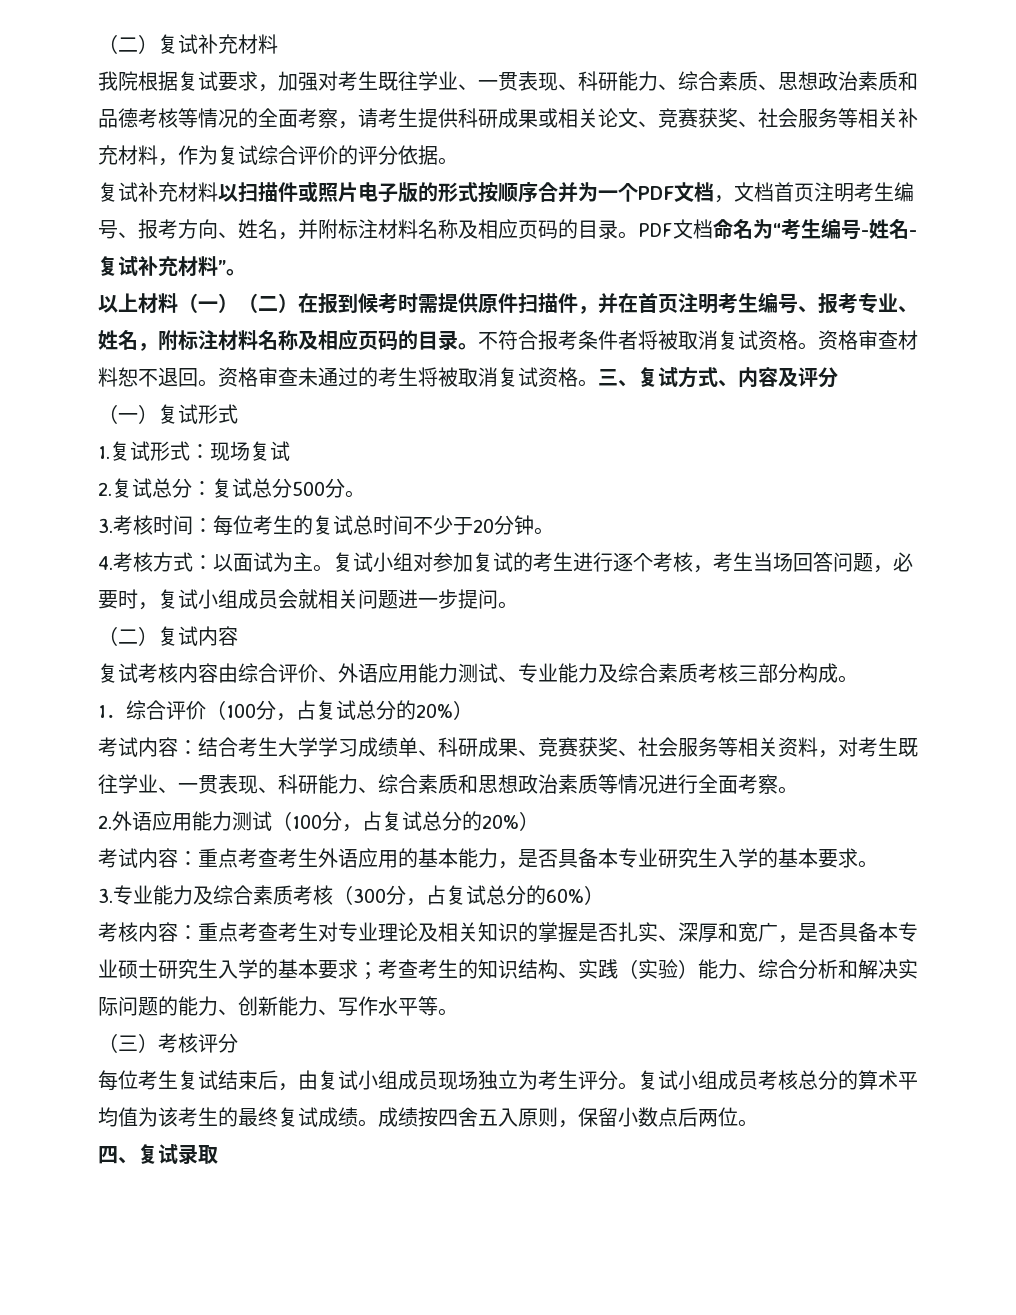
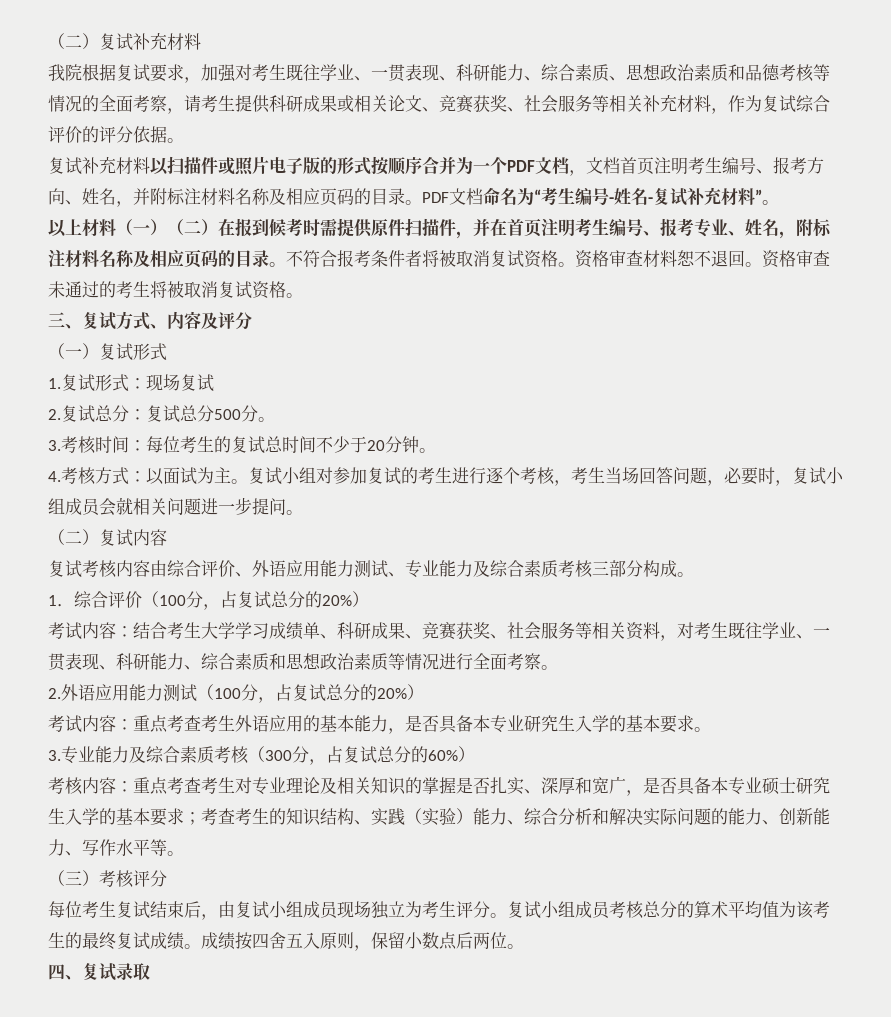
(598, 383) none -> (303, 295) //

